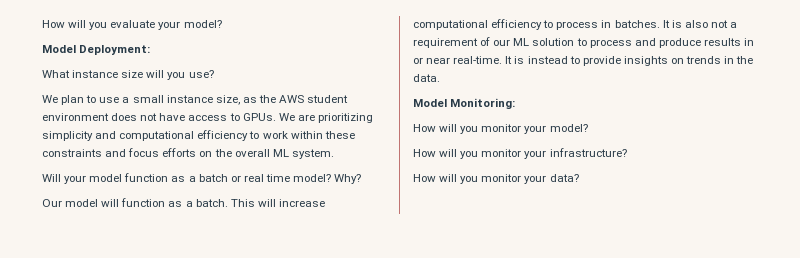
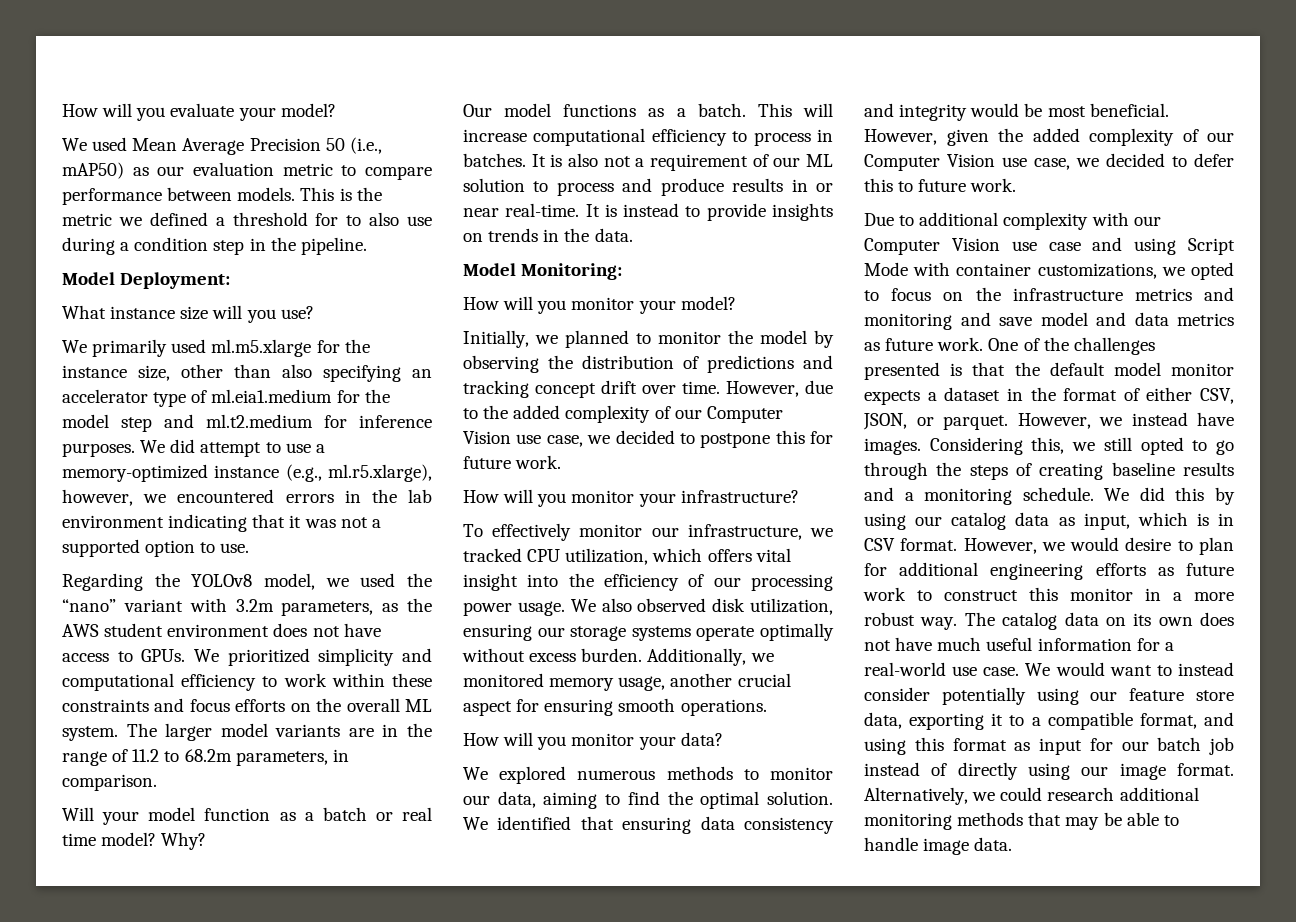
(222, 24) none -> [62,137,382,155] [62,162,433,180] [62,187,382,205] [62,212,432,226] [62,237,367,255] // We used Mean Average Precision 50 (i.e., mAP50) as our evaluation metric to compare performance between models. This is the metric we defined a threshold for to also use during a condition step in the pipeline.
[61,95,240,105] plan to use a small instance size, -> [92,339,370,357] [62,364,432,382] [62,389,390,407] [62,414,432,432] [62,439,325,457] [62,464,432,482] [62,489,433,506] [62,514,381,532] [62,539,250,557] [62,573,432,591] [62,598,374,616] primarily used ml.m5.xlarge for the instance size, other than also specifying an accelerator type of ml.eia1.medium for the model step and ml.t2.medium for inference purposes. We did attempt to use a memory-optimized instance (e.g., ml.r5.xlarge), however, we encountered errors in the lab environment indicating that it was not a supported option to use. // Regarding the YOLOv8 model, we used the “nano” variant with 3.2m parameters,
[297,113,373,123] are prioritizing -> [227,648,310,666] prioritized
(334, 154) none -> [126,723,432,741] [62,749,349,766] [62,774,157,791] The larger model variants are in the range of 11.2 to 68.2m parameters, in comparison.
[101,198,166,207] will function -> [563,104,637,117] functions
(588, 128) none -> [463,330,834,348] [463,355,833,373] [463,380,833,398] [463,405,783,423] [463,430,833,448] [463,455,562,469] // Initially, we planned to monitor the model by observing the distribution of predictions and tracking concept drift over time. However, due to the added complexity of our Computer Vision use case, we decided to postpone this for future work.
(627, 152) none -> [463,523,833,541] [463,548,791,565] [463,573,833,591] [463,598,833,616] [463,623,834,641] [462,648,774,666] [463,673,791,691] [463,698,767,716] // To effectively monitor our infrastructure, we tracked CPU utilization, which offers vital insight into the efficiency of our processing power usage. We also observed disk utilization, ensuring our storage systems operate optimally without excess burden. Additionally, we monitored memory usage, another crucial aspect for ensuring smooth operations.
(579, 178) none -> [463,766,833,784] [463,791,833,809] [463,816,834,834] [864,103,1169,121] [864,128,1234,146] [864,153,1234,171] [864,178,1017,192] [864,212,1161,230] [864,237,1235,255] [864,262,1234,280] [864,287,1234,301] [864,312,1234,330] [864,337,1155,355] [864,362,1234,380] [864,387,1234,405] [863,412,1234,430] [864,437,1234,455] [864,462,1234,480] [864,487,1235,505] [864,512,1234,530] [864,537,1234,555] [864,562,1234,580] [863,587,1234,601] [864,612,1234,630] [864,637,1174,651] [864,662,1234,676] [864,687,1234,705] [864,712,1234,730] [864,737,1234,755] [864,762,1234,780] [864,787,1199,805] [864,812,1179,830] [864,837,1013,855] // We explored numerous methods to monitor our data, aiming to find the optimal solution. We identified that ensuring data consistency and integrity would be most beneficial. However, given the added complexity of our Computer Vision use case, we decided to defer this to future work. // Due to additional complexity with our Computer Vision use case and using Script Mode with container customizations, we opted to focus on the infrastructure metrics and monitoring and save model and data metrics as future work. One of the challenges presented is that the default model monitor expects a dataset in the format of either CSV, JSON, or parquet. However, we instead have images. Considering this, we still opted to go through the steps of creating baseline results and a monitoring schedule. We did this by using our catalog data as input, which is in CSV format. However, we would desire to plan for additional engineering efforts as future work to construct this monitor in a more robust way. The catalog data on its own does not have much useful information for a real-world use case. We would want to instead consider potentially using our feature store data, exporting it to a compatible format, and using this format as input for our batch job instead of directly using our image format. Alternatively, we could research additional monitoring methods that may be able to handle image data.

